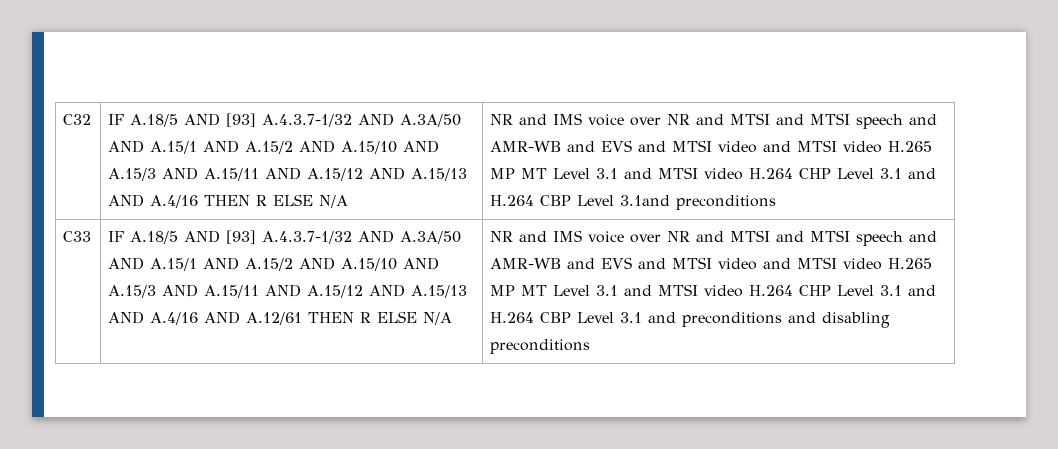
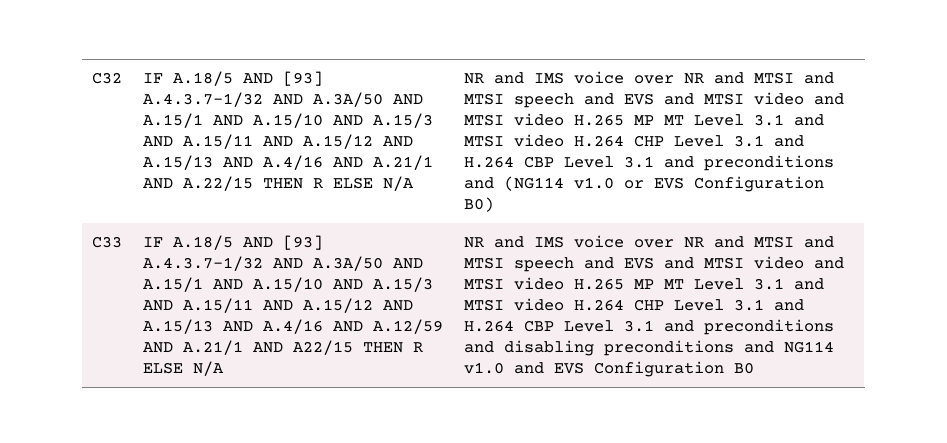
[245,140,336,154] A.15/2 AND -> (244, 120) none
(199, 201) none -> [333,155,434,170] [143,176,254,191] AND A.21/1 AND A.22/15
[490,141,596,152] AMR-WB and -> (615, 99) none
[620,195,777,210] 3.1and preconditions -> [624,155,835,171] [464,176,825,192] [464,197,495,212] 3.1 and preconditions and (NG114 v1.0 or EVS Configuration B0)
[245,257,336,271] A.15/2 AND -> (244, 284) none
[246,312,303,325] A.12/61 -> [373,319,444,334] [143,340,354,355] A.12/59 AND A.21/1 AND A22/15
[490,258,596,269] AMR-WB and -> (615, 263) none
(591, 346) none -> [744,341,835,353] [464,361,755,377] and NG114 v1.0 and EVS Configuration B0

